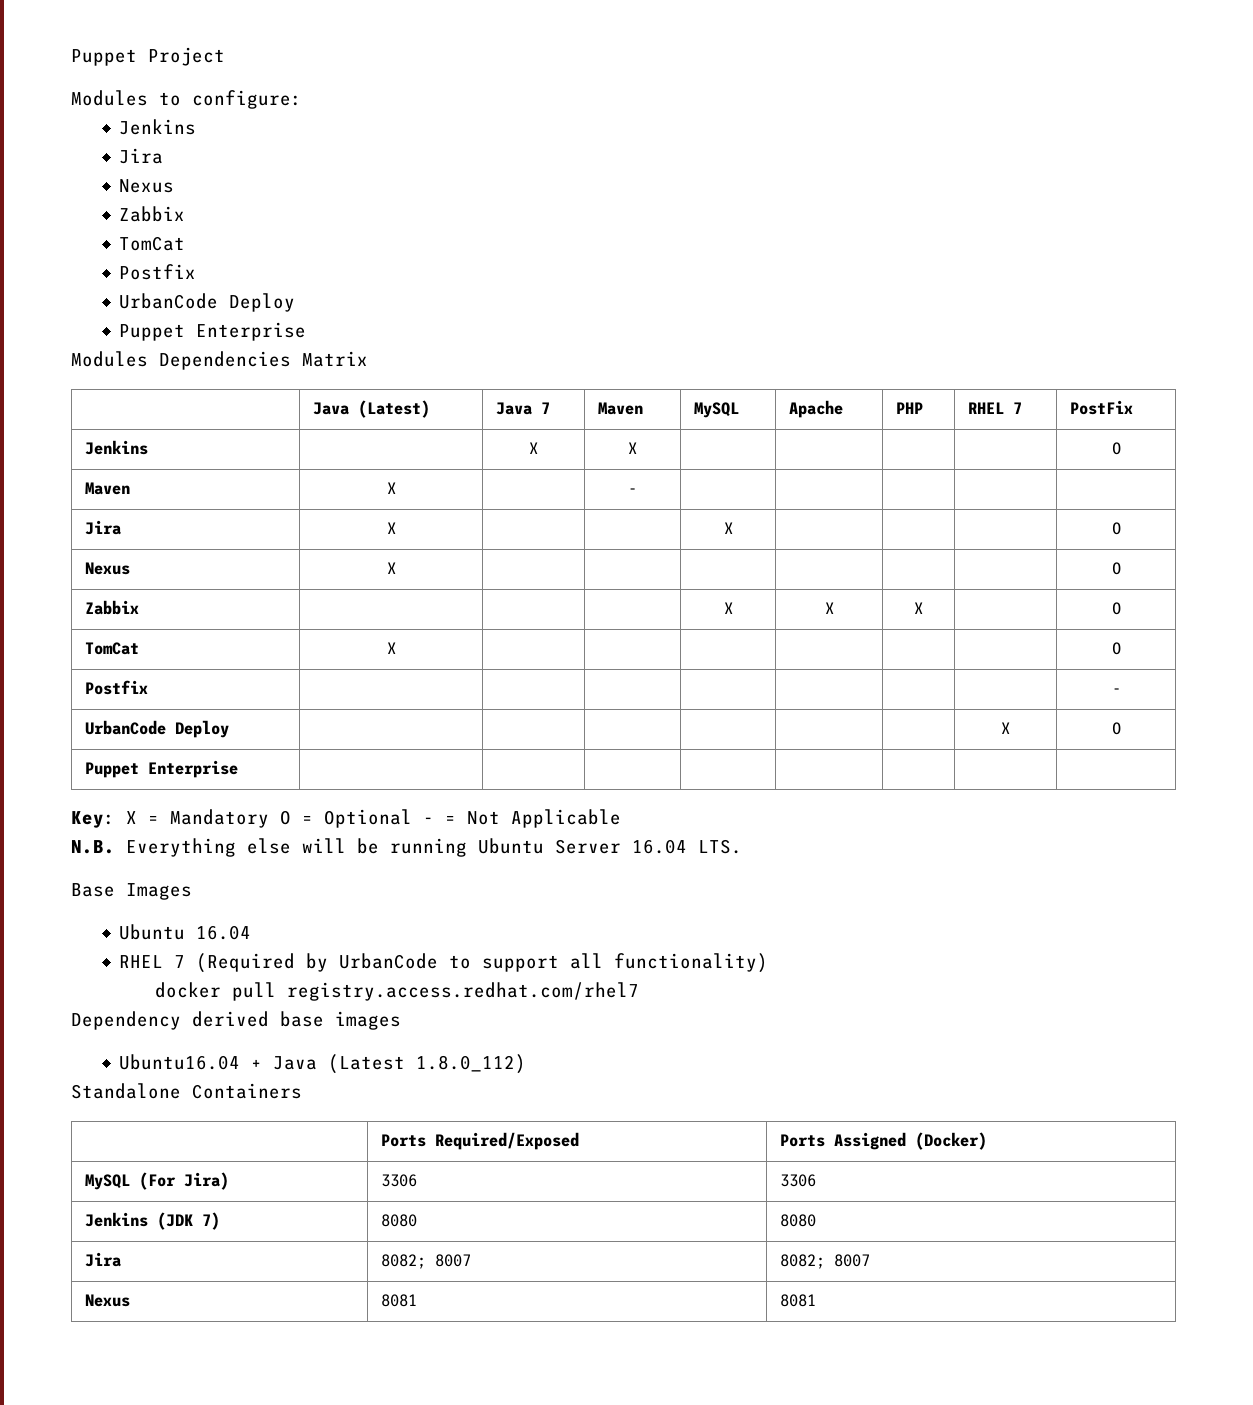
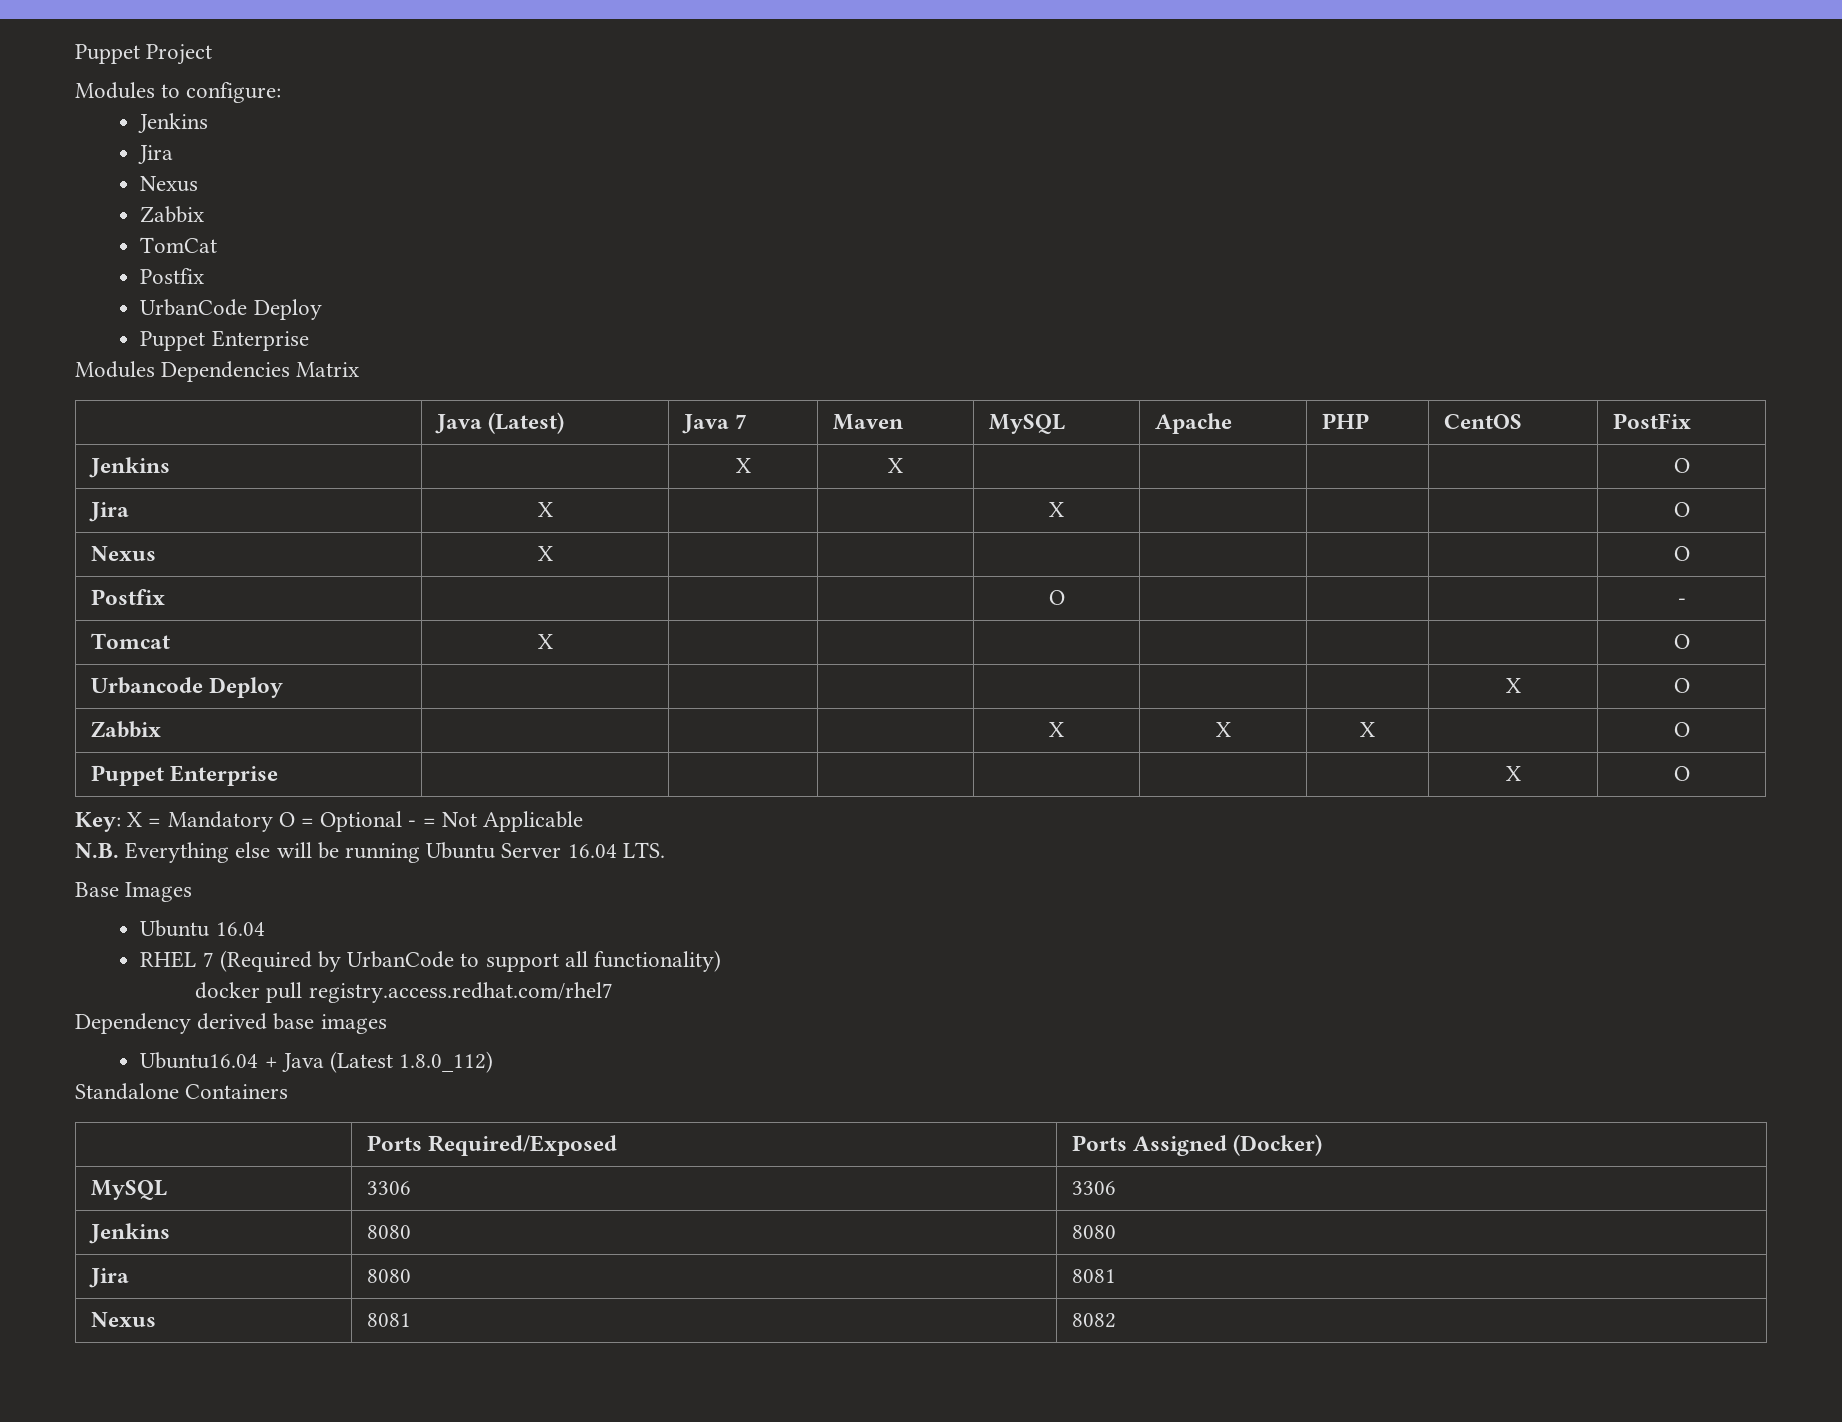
[968,402,1023,414] RHEL 7 -> [1443,414,1522,429] CentOS
[85,482,131,495] [386,482,396,494] [628,488,637,494] // Maven | X | | - | | | | | -> (1690, 465) none
(1121, 568) none -> [90,589,165,605] [1048,590,1065,605] [1677,598,1686,605] [90,633,170,649] [537,634,553,649] [1673,634,1690,649] [90,677,283,698] [1505,678,1521,693] [1673,678,1690,693] // Postfix | | | | O | | | | - // Tomcat | X | | | | | | | O // Urbancode Deploy | | | | | | | X | O
[85,642,140,655] [386,642,396,654] [1111,642,1121,655] [85,680,149,695] [1111,688,1121,694] [85,720,230,738] [1001,722,1010,734] [1111,722,1121,735] [85,760,239,778] TomCat | X | | | | | | | O // Postfix | | | | | | | | - // UrbanCode Deploy | | | | | | | X | O // Puppet Enterprise | | | | | | | | -> [90,765,278,786] [1505,766,1521,781] [1673,766,1690,781] Puppet Enterprise | | | | | | | X | O
[139,1172,230,1190] (For Jira) -> (167, 1190) none
[157,1212,221,1230] (JDK 7) -> (170, 1233) none
[381,1254,472,1269] [780,1254,871,1269] 8082; 8007 | 8082; 8007 -> [366,1269,411,1283] [1071,1269,1116,1283] 8080 | 8081
[780,1294,817,1307] 8081 -> [1071,1313,1116,1328] 8082

